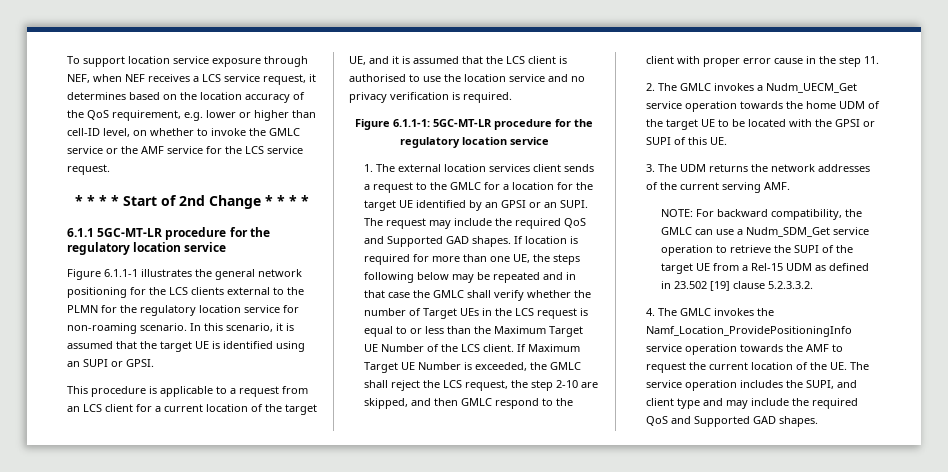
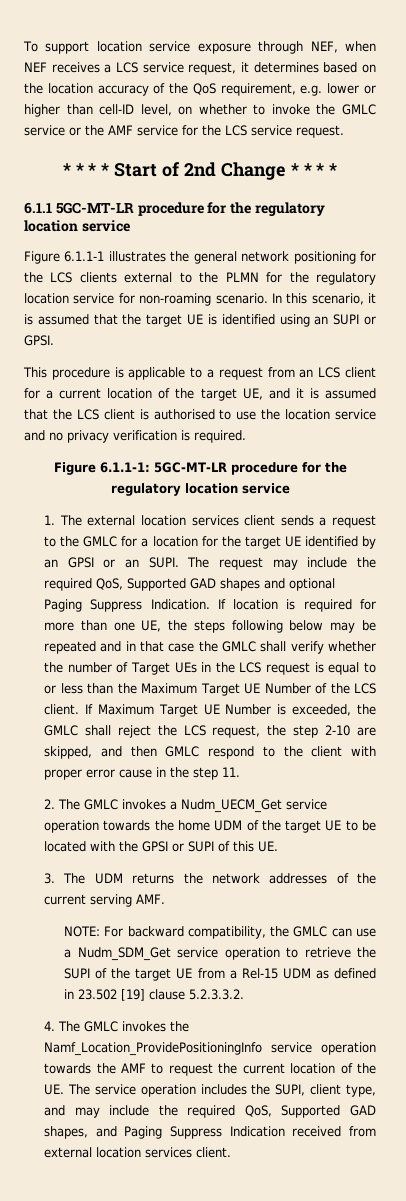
[563,218,586,228] [363,236,511,247] QoS and Supported GAD shapes. -> [96,578,336,591] [44,599,210,612] QoS, Supported GAD shapes and optional Paging Suppress Indication.
[836,380,857,388] [645,398,700,409] and client type -> [310,1084,376,1097] client type,
[645,416,818,427] QoS and Supported GAD shapes. -> [244,1105,376,1118] [44,1126,376,1139] [44,1147,232,1158] QoS, Supported GAD shapes, and Paging Suppress Indication received from external location services client.

